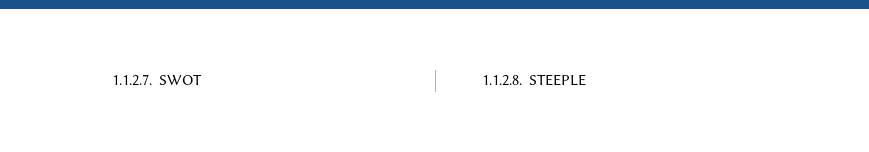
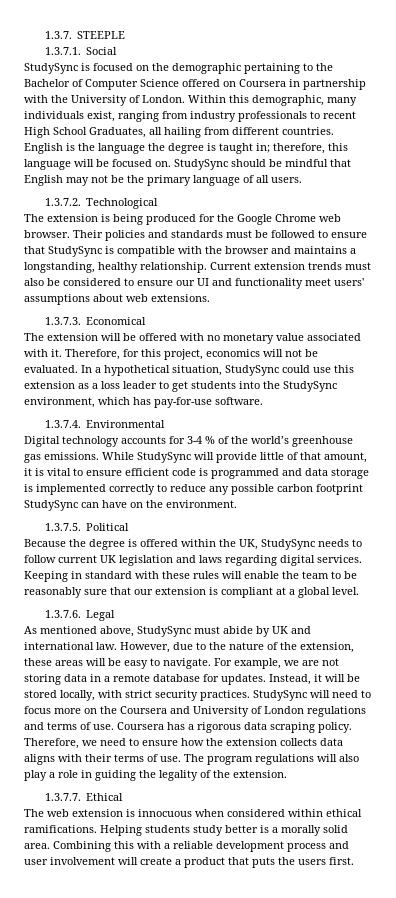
[111,74,203,86] [481,74,587,86] 1.1.2.7. SWOT // 1.1.2.8. STEEPLE -> [44,31,126,39] [44,47,118,55] [24,63,333,74] [24,79,366,90] [24,95,357,106] [24,111,356,122] [24,127,334,138] [24,143,348,154] [24,159,351,170] [24,175,302,186] [44,198,159,209] [24,214,341,225] [24,230,367,241] [24,246,356,257] [24,262,371,273] [24,278,364,289] [24,294,210,305] [44,317,147,325] [24,333,361,344] [24,349,318,360] [24,365,354,376] [24,381,337,392] [24,397,263,408] [44,420,166,428] [24,436,353,447] [24,452,367,463] [24,468,369,479] [24,484,363,495] [24,500,237,511] [44,523,130,531] [24,539,362,550] [24,555,362,566] [24,571,357,582] [24,587,359,598] [44,610,116,621] [24,626,311,637] [24,642,354,653] [24,658,339,669] [24,674,360,685] [24,690,371,701] [24,706,366,717] [24,722,352,733] [24,738,343,749] [24,754,359,765] [24,770,287,781] [44,793,124,801] [24,809,362,817] [24,825,348,836] [24,841,349,852] [24,857,354,868] 1.3.7. STEEPLE // 1.3.7.1. Social // StudySync is focused on the demographic pertaining to the Bachelor of Computer Science offered on Coursera in partnership with the University of London. Within this demographic, many individuals exist, ranging from industry professionals to recent High School Graduates, all hailing from different countries. English is the language the degree is taught in; therefore, this language will be focused on. StudySync should be mindful that English may not be the primary language of all users. // 1.3.7.2. Technological // The extension is being produced for the Google Chrome web browser. Their policies and standards must be followed to ensure that StudySync is compatible with the browser and maintains a longstanding, healthy relationship. Current extension trends must also be considered to ensure our UI and functionality meet users' assumptions about web extensions. // 1.3.7.3. Economical // The extension will be offered with no monetary value associated with it. Therefore, for this project, economics will not be evaluated. In a hypothetical situation, StudySync could use this extension as a loss leader to get students into the StudySync environment, which has pay-for-use software. // 1.3.7.4. Environmental // Digital technology accounts for 3-4 % of the world’s greenhouse gas emissions. While StudySync will provide little of that amount, it is vital to ensure efficient code is programmed and data storage is implemented correctly to reduce any possible carbon footprint StudySync can have on the environment. // 1.3.7.5. Political // Because the degree is offered within the UK, StudySync needs to follow current UK legislation and laws regarding digital services. Keeping in standard with these rules will enable the team to be reasonably sure that our extension is compliant at a global level. // 1.3.7.6. Legal // As mentioned above, StudySync must abide by UK and international law. However, due to the nature of the extension, these areas will be easy to navigate. For example, we are not storing data in a remote database for updates. Instead, it will be stored locally, with strict security practices. StudySync will need to focus more on the Coursera and University of London regulations and terms of use. Coursera has a rigorous data scraping policy. Therefore, we need to ensure how the extension collects data aligns with their terms of use. The program regulations will also play a role in guiding the legality of the extension. // 1.3.7.7. Ethical // The web extension is innocuous when considered within ethical ramifications. Helping students study better is a morally solid area. Combining this with a reliable development process and user involvement will create a product that puts the users first.

